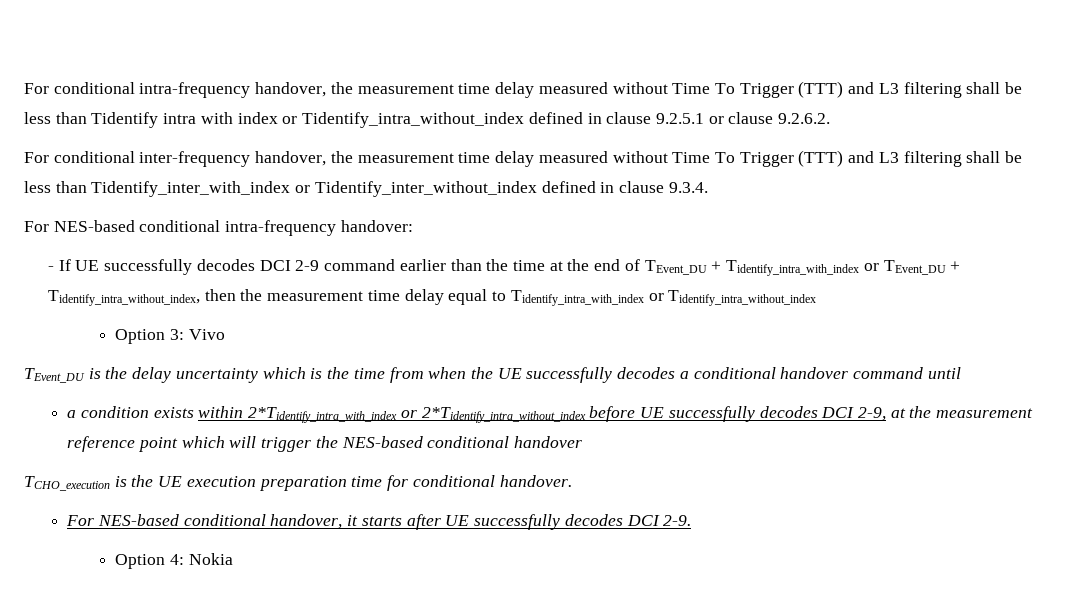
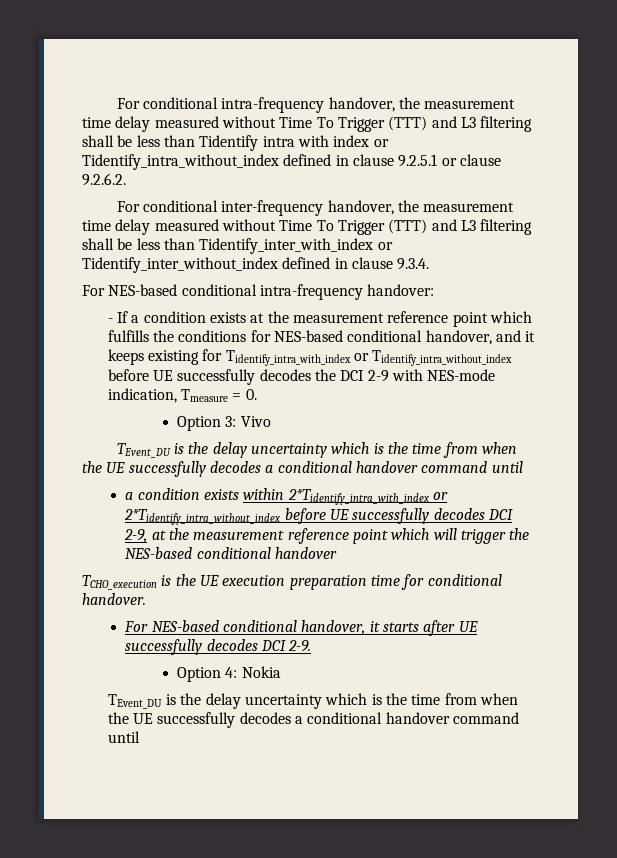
[75,259,255,275] UE successfully decodes -> [131,311,532,327] [107,330,536,345] [107,349,513,366] [107,369,337,385] a condition exists at the measurement reference point which fulfills the conditions for NES-based conditional handover, and it keeps existing for Tidentify_intra_with_index or Tidentify_intra_without_index before UE successfully decodes the
[324,259,961,276] [48,289,817,306] command earlier than the time at the end of TEvent_DU + Tidentify_intra_with_index or TEvent_DU + Tidentify_intra_without_index, then the measurement time delay equal to Tidentify_intra_with_index or Tidentify_intra_without_index -> [392,369,496,381] [107,388,257,403] with NES-mode indication, Tmeasure = 0.
(233, 559) none -> [107,693,518,709] [107,712,520,728] [107,731,140,743] // TEvent_DU is the delay uncertainty which is the time from when the UE successfully decodes a conditional handover command until

